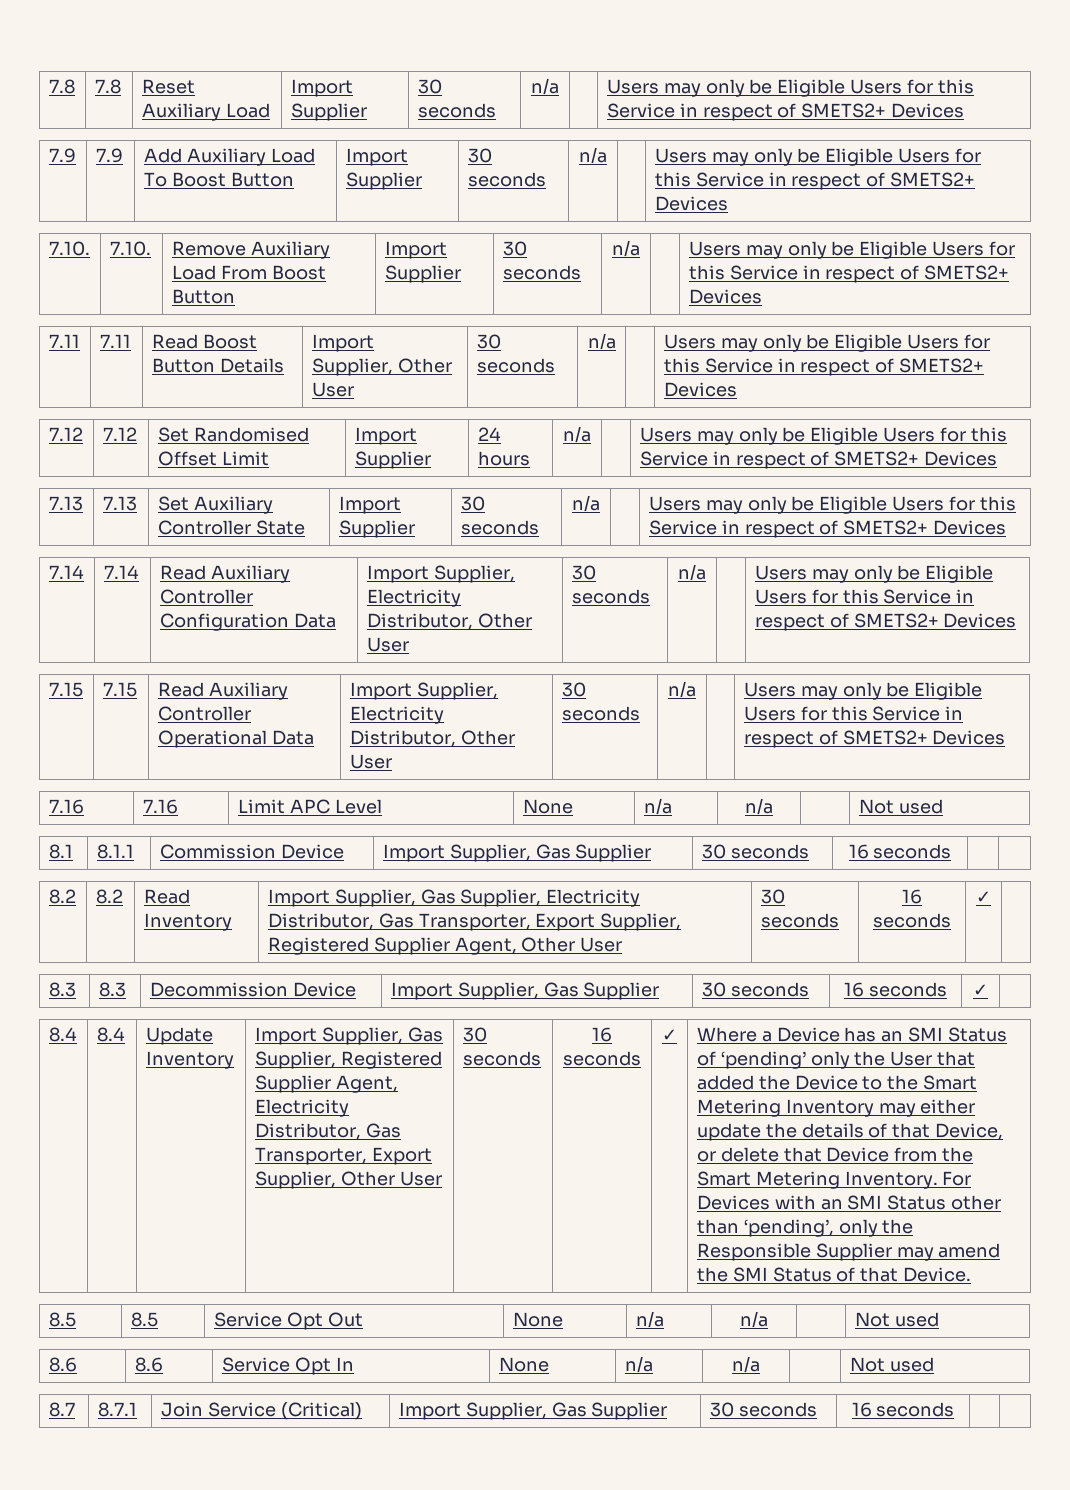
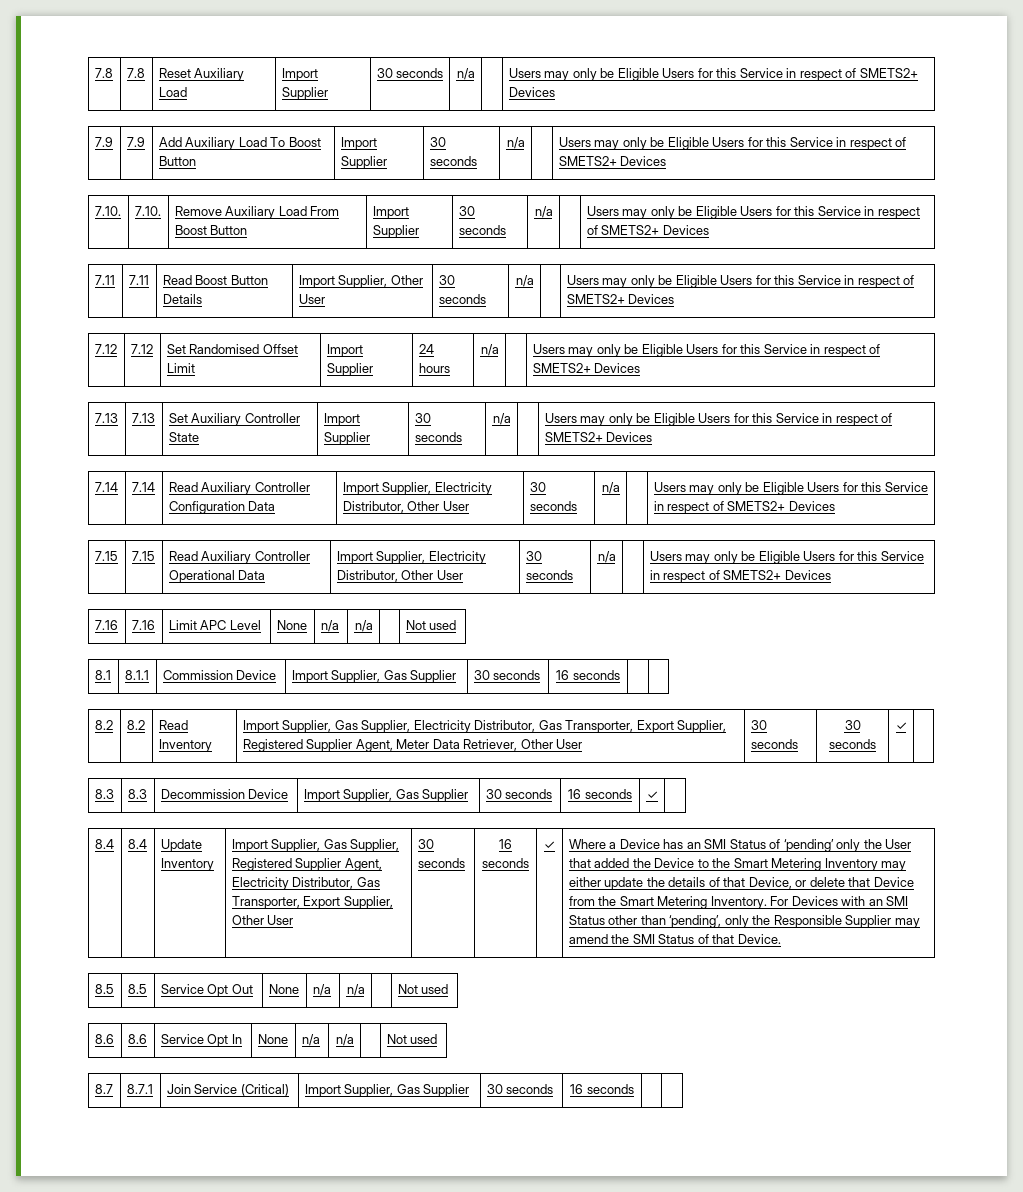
[521,937,623,952] [760,889,785,904] [760,913,839,928] [902,889,923,904] Other User | 30 seconds | 16 -> [396,739,583,751] [750,720,767,730] [750,739,798,749] [844,720,861,730] Meter Data Retriever, Other User | 30 seconds | 30

